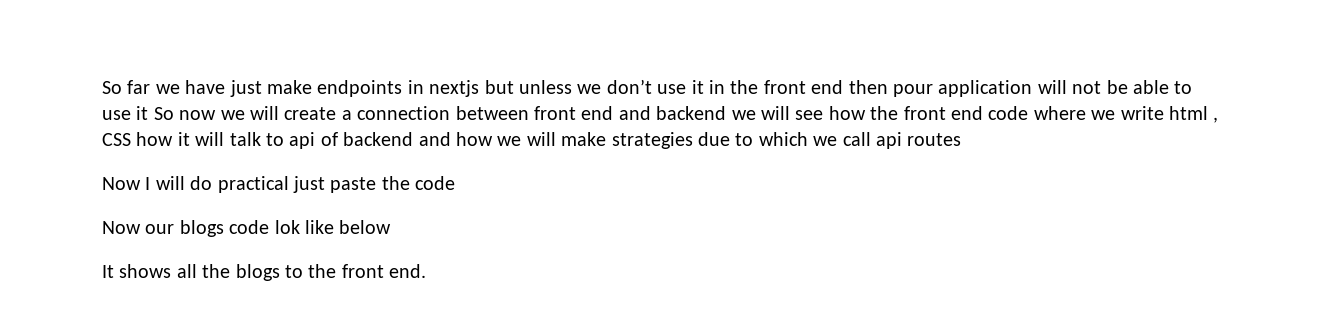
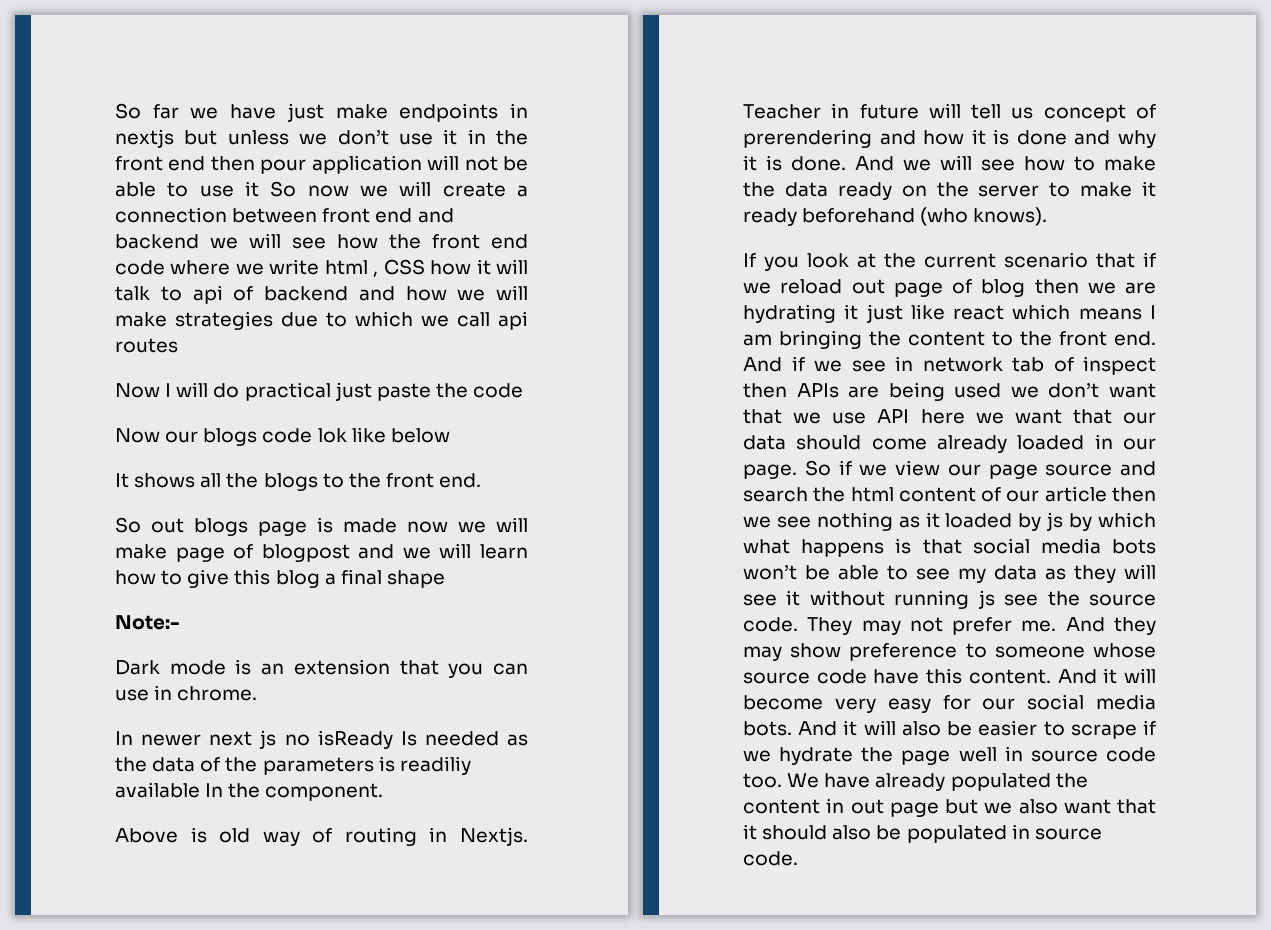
(427, 271) none -> [115,517,528,536] [115,543,528,562] [115,569,445,588] [115,615,180,630] [115,659,528,678] [115,685,258,701] [115,730,528,749] [115,756,471,775] [115,782,384,801] [115,827,528,846] [743,103,1156,122] [743,129,1156,148] [743,155,1156,171] [743,181,1156,200] [743,207,1048,226] [743,252,1156,271] [743,279,1156,297] [743,304,1156,323] [743,330,1156,349] [743,356,1156,375] [743,382,1156,401] [743,409,1156,424] [743,434,1156,453] [743,460,1156,479] [743,486,1156,502] [743,512,1156,531] [743,538,1156,557] [743,564,1156,583] [743,590,1156,609] [743,617,1156,635] [743,643,1156,661] [743,668,1156,684] [743,694,1156,713] [743,720,1156,739] [743,746,1156,765] [743,773,1088,791] [743,798,1156,817] [743,824,1102,843] [743,851,798,866] // So out blogs page is made now we will make page of blogpost and we will learn how to give this blog a final shape // Note:- // Dark mode is an extension that you can use in chrome. // In newer next js no isReady Is needed as the data of the parameters is readiliy available In the component. // Above is old way of routing in Nextjs. Teacher in future will tell us concept of prerendering and how it is done and why it is done. And we will see how to make the data ready on the server to make it ready beforehand (who knows). // If you look at the current scenario that if we reload out page of blog then we are hydrating it just like react which means I am bringing the content to the front end. And if we see in network tab of inspect then APIs are being used we don’t want that we use API here we want that our data should come already loaded in our page. So if we view our page source and search the html content of our article then we see nothing as it loaded by js by which what happens is that social media bots won’t be able to see my data as they will see it without running js see the source code. They may not prefer me. And they may show preference to someone whose source code have this content. And it will become very easy for our social media bots. And it will also be easier to scrape if we hydrate the page well in source code too. We have already populated the content in out page but we also want that it should also be populated in source code.

